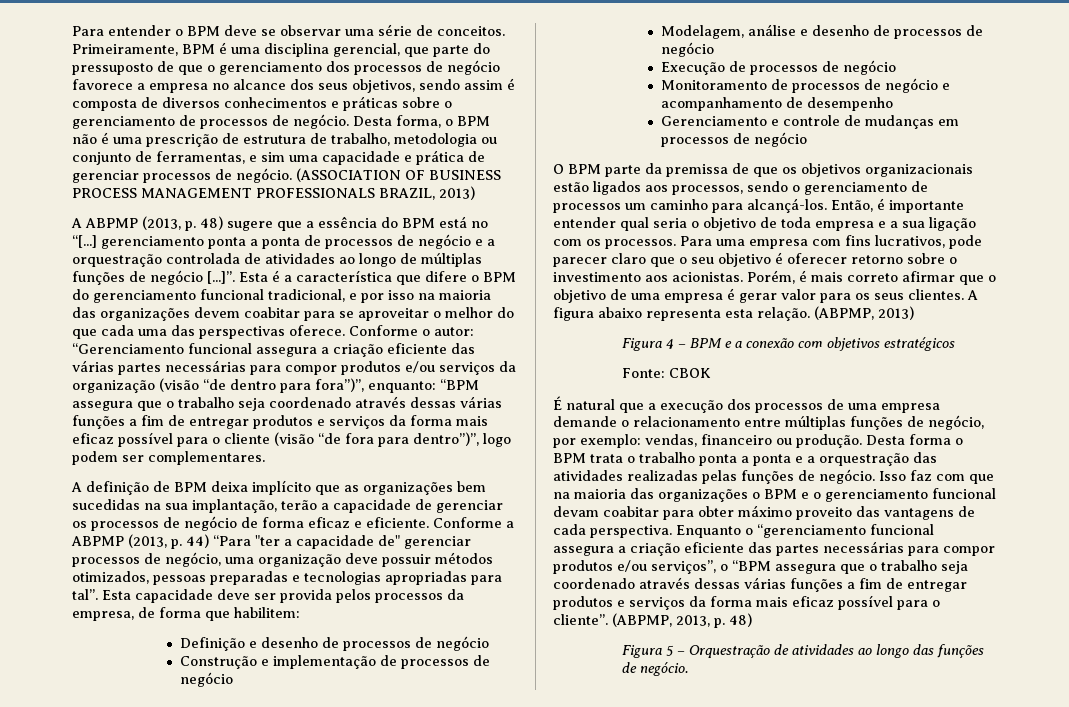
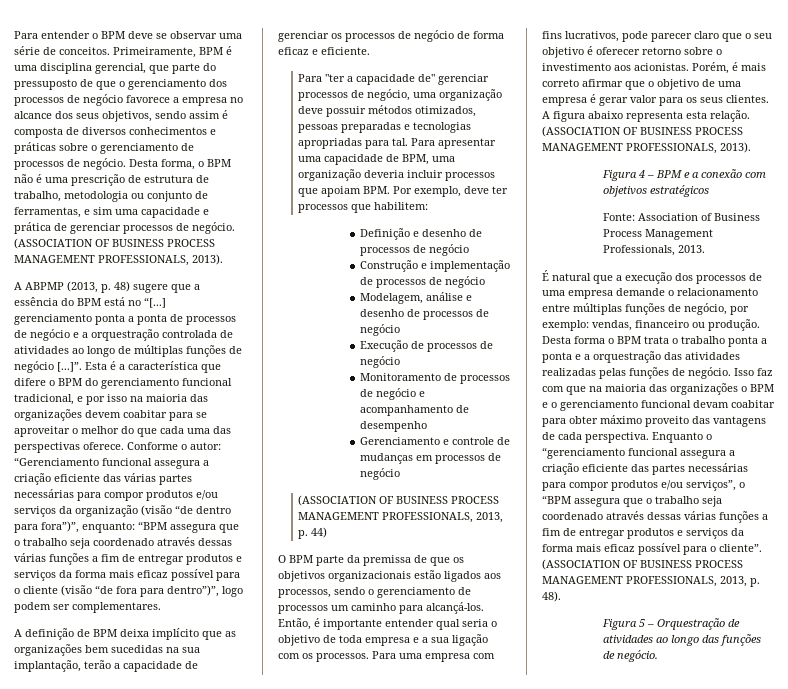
[256,186,475,200] PROFESSIONALS BRAZIL, 2013) -> [98,254,223,266] PROFESSIONALS, 2013).
[433,517,514,528] [71,534,251,549] Conforme a ABPMP (2013, p. 44) “Para -> [298,74,323,82] // Para
[72,589,464,603] [72,607,201,621] tal”. Esta capacidade deve ser provida pelos processos da empresa, de forma -> [392,138,497,149] [298,154,456,165] [298,169,496,181] [298,186,509,197] [298,204,349,213] tal. Para apresentar uma capacidade de BPM, uma organização deveria incluir processos que apoiam BPM. Por exemplo, deve ter processos
(807, 139) none -> [298,495,500,506] [298,512,504,523] [298,527,328,539] // (ASSOCIATION OF BUSINESS PROCESS MANAGEMENT PROFESSIONALS, 2013, p. 44)
[814,306,914,320] (ABPMP, 2013) -> [542,126,743,137] [542,142,751,154] (ASSOCIATION OF BUSINESS PROCESS MANAGEMENT PROFESSIONALS, 2013).
[668,368,711,378] CBOK -> [637,213,760,221] [602,229,713,240] [602,245,705,256] Association of Business Process Management Professionals, 2013.
[612,613,752,628] (ABPMP, 2013, p. 48) -> [542,559,743,570] [542,576,760,587] [542,591,561,602] (ASSOCIATION OF BUSINESS PROCESS MANAGEMENT PROFESSIONALS, 2013, p. 48).

